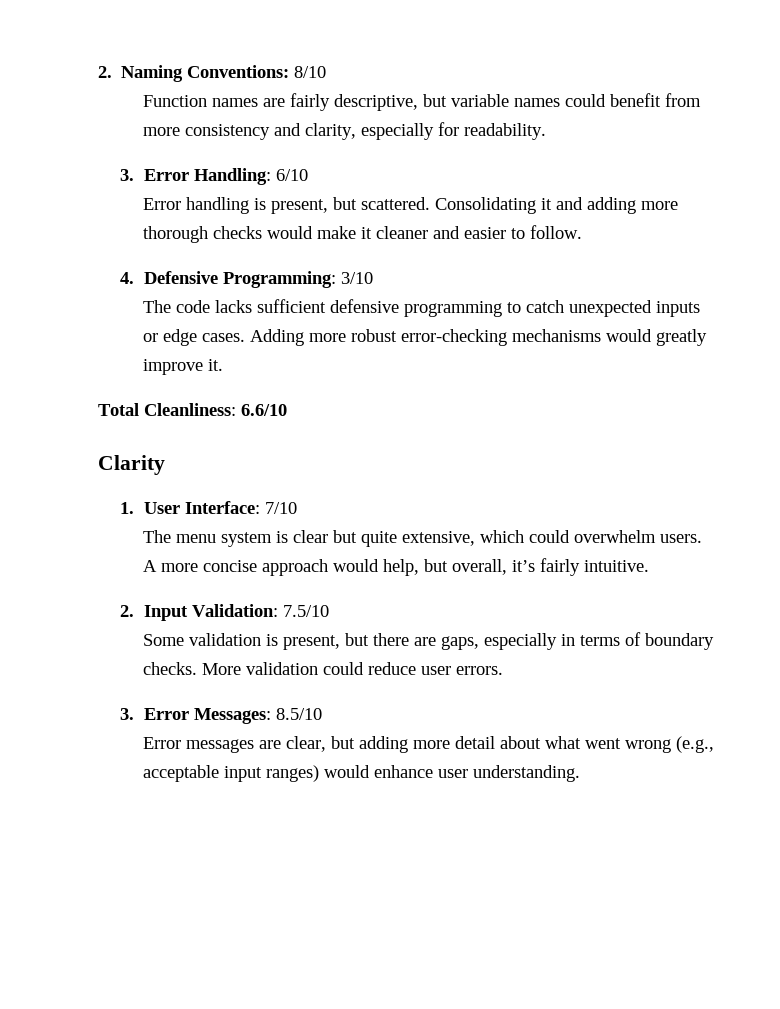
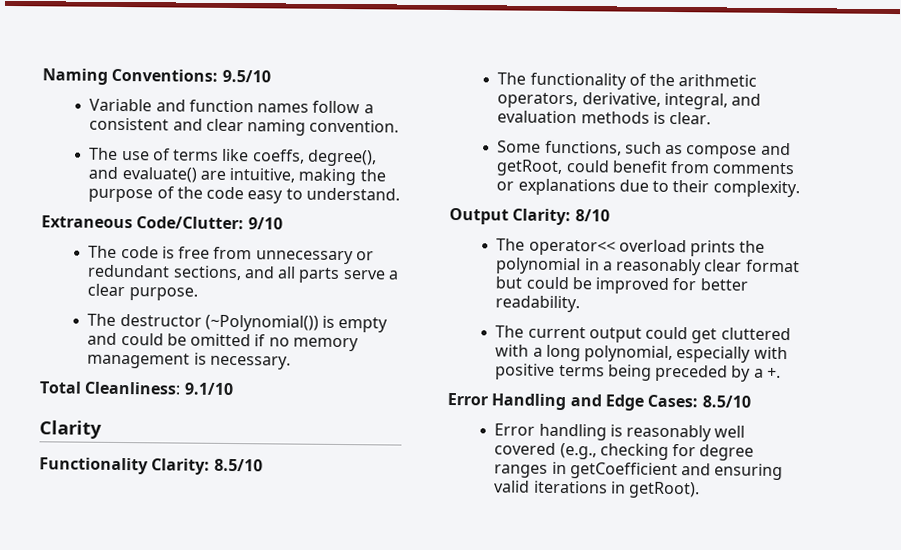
[98,66,112,78] 2. -> (42, 76) none
[294,66,327,78] [142,93,701,111] [142,122,546,140] [120,168,308,185] [142,197,678,214] [142,225,582,243] [120,271,373,288] [142,299,700,317] [142,329,707,346] [142,359,223,375] [98,403,287,416] [98,455,165,475] [120,501,297,514] [142,530,702,547] [142,558,649,576] [120,604,329,621] [142,632,714,650] [142,662,503,675] [120,708,322,724] [142,736,714,753] [142,765,580,782] 8/10 // Function names are fairly descriptive, but variable names could benefit from more consistency and clarity, especially for readability. // 3. Error Handling: 6/10 // Error handling is present, but scattered. Consolidating it and adding more thorough checks would make it cleaner and easier to follow. // 4. Defensive Programming: 3/10 // The code lacks sufficient defensive programming to catch unexpected inputs or edge cases. Adding more robust error-checking mechanisms would greatly improve it. // Total Cleanliness: 6.6/10 // Clarity // 1. User Interface: 7/10 // The menu system is clear but quite extensive, which could overwhelm users. A more concise approach would help, but overall, it’s fairly intuitive. // 2. Input Validation: 7.5/10 // Some validation is present, but there are gaps, especially in terms of boundary checks. More validation could reduce user errors. // 3. Error Messages: 8.5/10 // Error messages are clear, but adding more detail about what went wrong (e.g., acceptable input ranges) would enhance user understanding. -> [221,69,271,83] [89,98,374,114] [89,117,400,136] [89,147,378,167] [88,166,386,186] [88,186,401,204] [41,215,283,230] [88,245,375,265] [87,264,400,283] [87,283,198,301] [87,313,389,333] [87,332,360,352] [87,352,291,370] [39,381,234,396] [39,420,102,439] [39,457,263,475] [497,72,758,90] [497,92,762,110] [497,110,712,125] [497,140,791,159] [496,159,796,177] [496,178,800,198] [449,207,610,226] [496,238,766,257] [496,257,800,276] [495,276,748,294] [495,295,581,313] [495,325,791,344] [495,344,788,363] [495,363,782,382] [447,392,751,411] [494,423,746,442] [494,442,755,461] [494,461,784,481] [494,480,701,499] 9.5/10 // Variable and function names follow a consistent and clear naming convention. // The use of terms like coeffs, degree(), and evaluate() are intuitive, making the purpose of the code easy to understand. // Extraneous Code/Clutter: 9/10 // The code is free from unnecessary or redundant sections, and all parts serve a clear purpose. // The destructor (~Polynomial()) is empty and could be omitted if no memory management is necessary. // Total Cleanliness: 9.1/10 // Clarity // Functionality Clarity: 8.5/10 // The functionality of the arithmetic operators, derivative, integral, and evaluation methods is clear. // Some functions, such as compose and getRoot, could benefit from comments or explanations due to their complexity. // Output Clarity: 8/10 // The operator<< overload prints the polynomial in a reasonably clear format but could be improved for better readability. // The current output could get cluttered with a long polynomial, especially with positive terms being preceded by a +. // Error Handling and Edge Cases: 8.5/10 // Error handling is reasonably well covered (e.g., checking for degree ranges in getCoefficient and ensuring valid iterations in getRoot).

